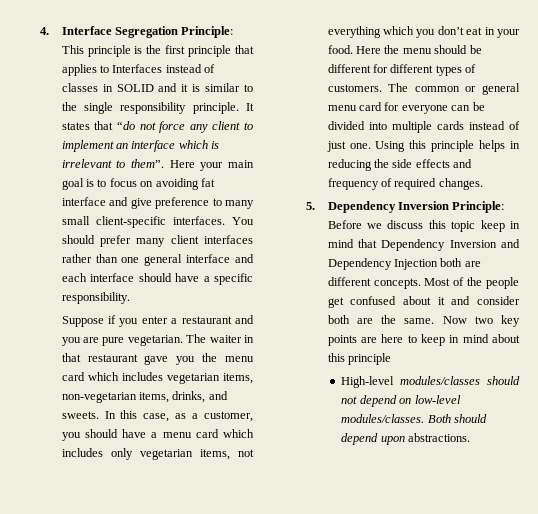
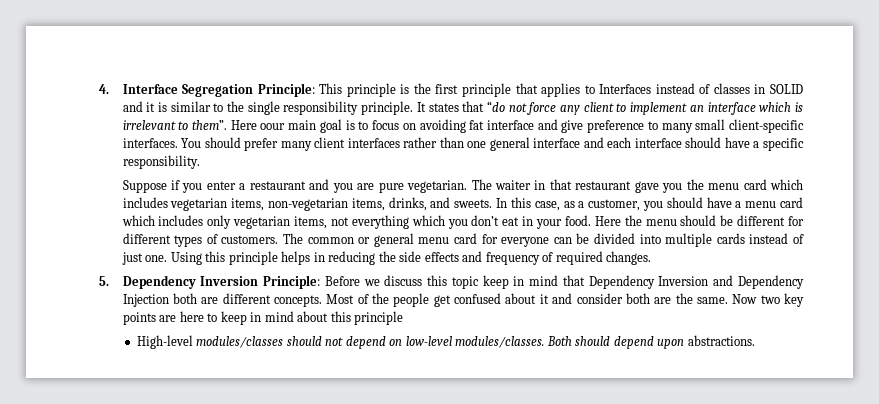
[200,162,224,171] your -> [260,123,286,130] oour

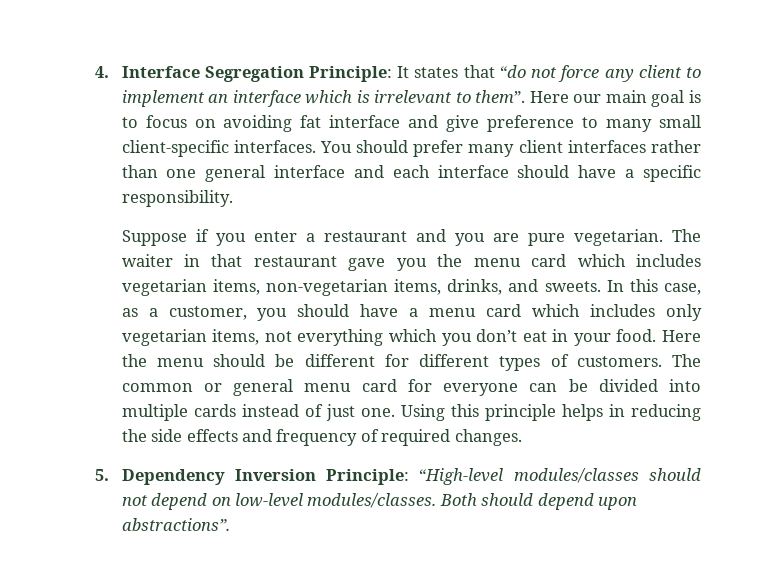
[319,83,803,97] [122,101,414,115] This principle is the first principle that applies to Interfaces instead of classes in SOLID and it is similar to the single responsibility principle. -> (393, 74) none
[260,123,286,130] oour -> [573,94,602,103] our
[324,275,804,289] [122,293,805,307] [122,311,404,325] [136,335,193,349] Before we discuss this topic keep in mind that Dependency Inversion and Dependency Injection both are different concepts. Most of the people get confused about it and consider both are the same. Now two key points are here to keep in mind about this principle // High-level -> [419,468,504,485] “High-level
[687,335,755,346] abstractions. -> [121,518,230,531] abstractions”.

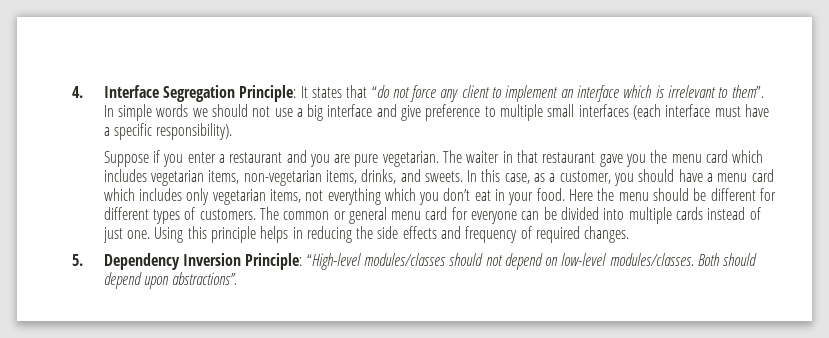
[529,90,701,107] [121,115,322,132] Here our main goal is to focus on avoiding fat -> [103,104,324,121] In simple words we should not use a big
[606,115,701,132] [121,140,701,157] [121,165,570,182] many small client-specific interfaces. You should prefer many client interfaces rather than one general interface and each interface should -> [500,104,741,121] multiple small interfaces (each interface must
[121,190,233,207] responsibility. -> [156,123,233,140] responsibility).

